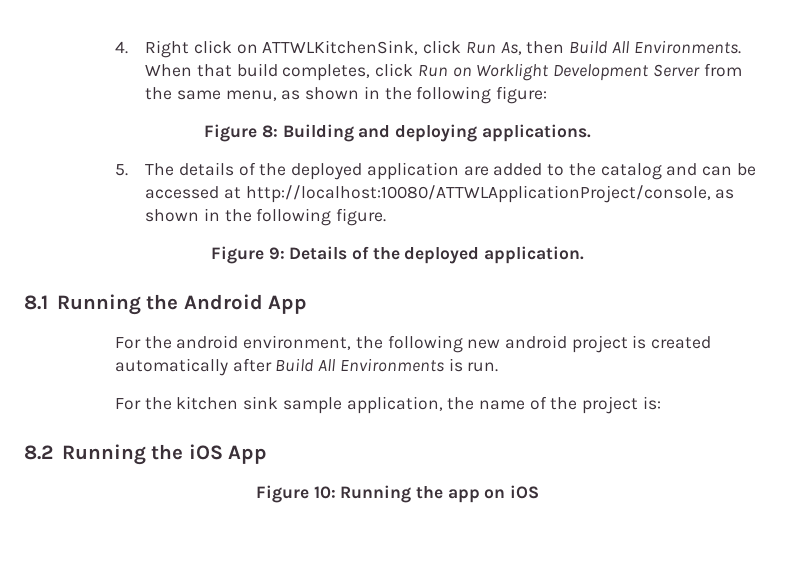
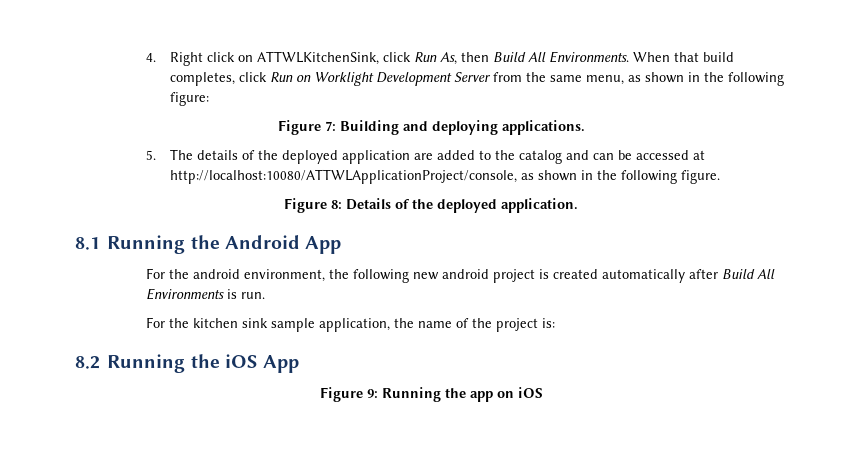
[261,125,278,138] 8: -> [324,121,336,131] 7:
[268,247,285,260] 9: -> [331,200,342,209] 8:
[313,486,336,499] 10: -> [366,389,378,398] 9:

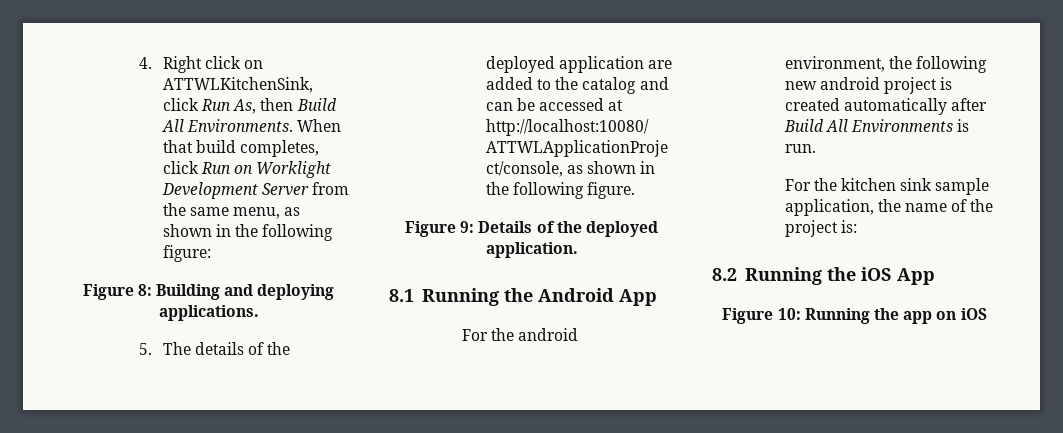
[324,121,336,131] 7: -> [137,284,152,296] 8:
[331,200,342,209] 8: -> [460,221,475,233] 9:
[366,389,378,398] 9: -> [777,308,801,320] 10:

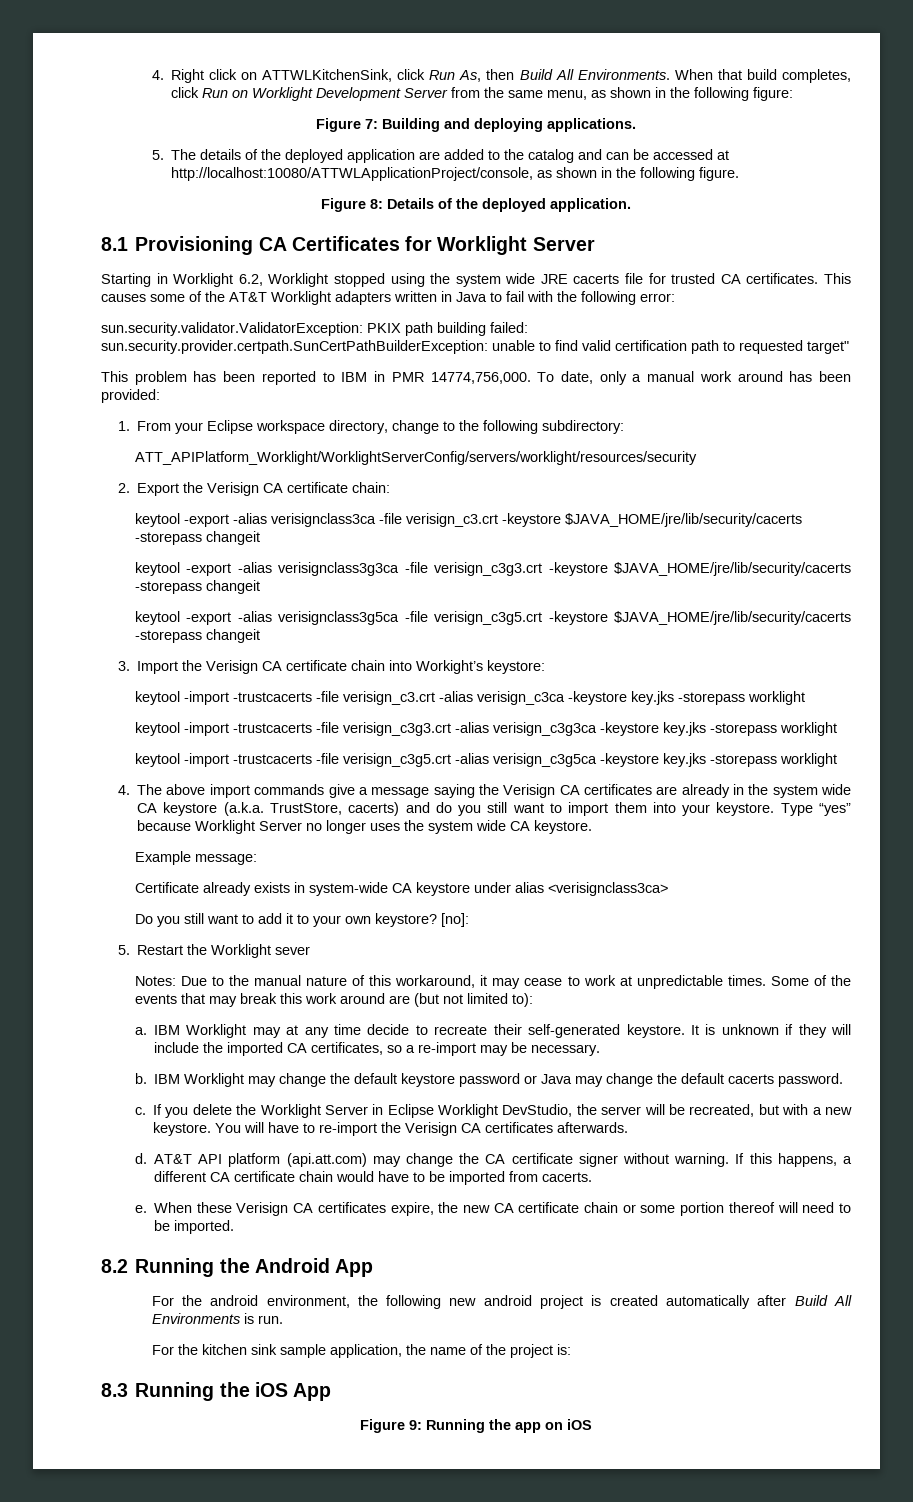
[137,284,152,296] 8: -> [365,119,378,129] 7:
[460,221,475,233] 9: -> [370,199,383,209] 8:
(414, 295) none -> [135,236,595,255] [101,273,852,287] [101,291,675,305] [101,322,528,336] [101,340,849,354] [101,371,851,385] [101,389,160,403] [117,420,625,434] [134,451,697,465] [117,482,391,496] [134,513,802,527] [134,531,260,545] [134,562,851,576] [134,580,260,594] [134,611,851,625] [134,629,260,643] [117,660,546,674] [134,691,805,705] [134,722,837,736] [134,753,837,767] [117,784,851,798] [137,802,851,816] [137,820,593,834] [134,851,257,865] [134,882,668,896] [134,913,469,927] [117,944,311,958] [134,975,851,989] [134,993,533,1007] [134,1024,851,1038] [153,1042,600,1056] [134,1073,843,1087] [134,1104,852,1118] [152,1122,628,1136] [134,1153,853,1167] [153,1171,592,1185] [134,1202,852,1216] [153,1220,234,1234] [101,1259,128,1273] Provisioning CA Certificates for Worklight Server // Starting in Worklight 6.2, Worklight stopped using the system wide JRE cacerts file for trusted CA certificates. This causes some of the AT&T Worklight adapters written in Java to fail with the following error: // sun.security.validator.ValidatorException: PKIX path building failed: sun.security.provider.certpath.SunCertPathBuilderException: unable to find valid certification path to requested target" // This problem has been reported to IBM in PMR 14774,756,000. To date, only a manual work around has been provided: // 1. From your Eclipse workspace directory, change to the following subdirectory: // ATT_APIPlatform_Worklight/WorklightServerConfig/servers/worklight/resources/security // 2. Export the Verisign CA certificate chain: // keytool -export -alias verisignclass3ca -file verisign_c3.crt -keystore $JAVA_HOME/jre/lib/security/cacerts -storepass changeit // keytool -export -alias verisignclass3g3ca -file verisign_c3g3.crt -keystore $JAVA_HOME/jre/lib/security/cacerts -storepass changeit // keytool -export -alias verisignclass3g5ca -file verisign_c3g5.crt -keystore $JAVA_HOME/jre/lib/security/cacerts -storepass changeit // 3. Import the Verisign CA certificate chain into Workight’s keystore: // keytool -import -trustcacerts -file verisign_c3.crt -alias verisign_c3ca -keystore key.jks -storepass worklight // keytool -import -trustcacerts -file verisign_c3g3.crt -alias verisign_c3g3ca -keystore key.jks -storepass worklight // keytool -import -trustcacerts -file verisign_c3g5.crt -alias verisign_c3g5ca -keystore key.jks -storepass worklight // 4. The above import commands give a message saying the Verisign CA certificates are already in the system wide CA keystore (a.k.a. TrustStore, cacerts) and do you still want to import them into your keystore. Type “yes” because Worklight Server no longer uses the system wide CA keystore. // Example message: // Certificate already exists in system-wide CA keystore under alias <verisignclass3ca> // Do you still want to add it to your own keystore? [no]: // 5. Restart the Worklight sever // Notes: Due to the manual nature of this workaround, it may cease to work at unpredictable times. Some of the events that may break this work around are (but not limited to): // a. IBM Worklight may at any time decide to recreate their self-generated keystore. It is unknown if they will include the imported CA certificates, so a re-import may be necessary. // b. IBM Worklight may change the default keystore password or Java may change the default cacerts password. // c. If you delete the Worklight Server in Eclipse Worklight DevStudio, the server will be recreated, but with a new keystore. You will have to re-import the Verisign CA certificates afterwards. // d. AT&T API platform (api.att.com) may change the CA certificate signer without warning. If this happens, a different CA certificate chain would have to be imported from cacerts. // e. When these Verisign CA certificates expire, the new CA certificate chain or some portion thereof will need to be imported. // 8.2
[712,268,737,281] 8.2 -> [101,1383,128,1397] 8.3
[777,308,801,320] 10: -> [409,1420,422,1430] 9:

